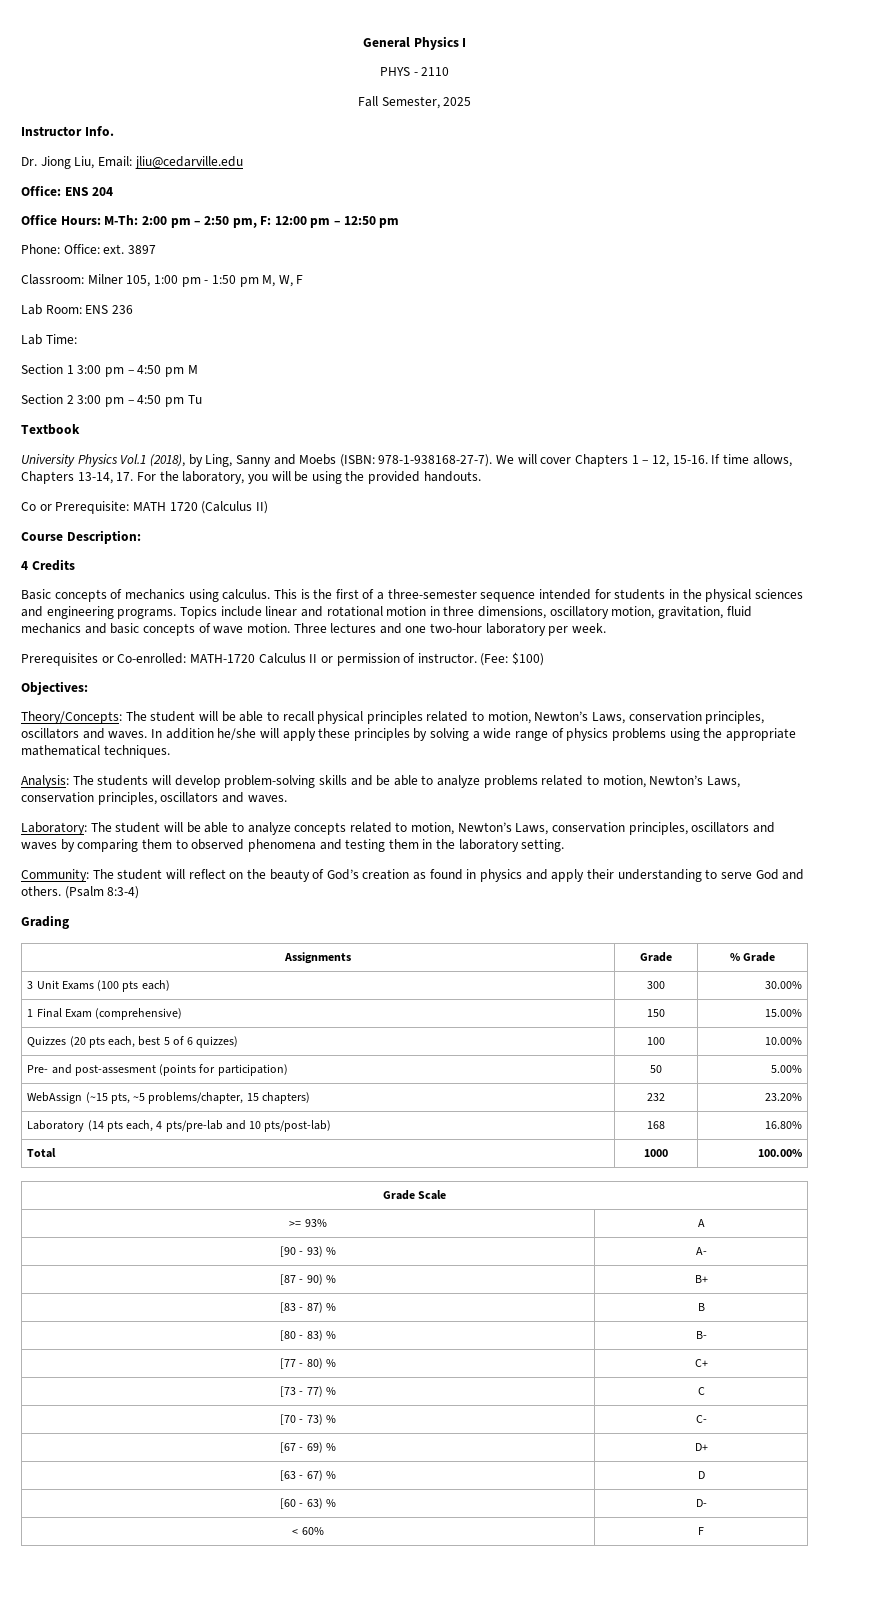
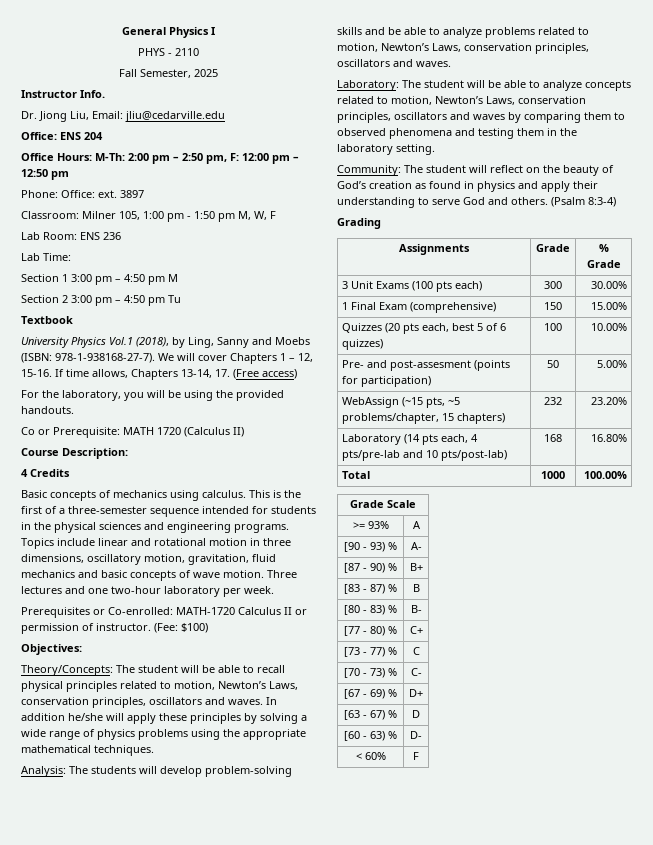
(134, 476) none -> [233,369,297,379] (Free access) //

